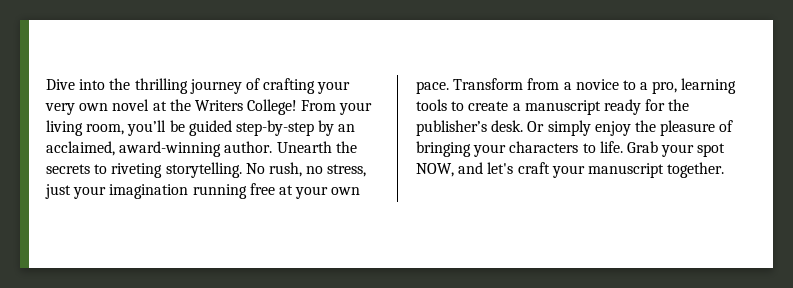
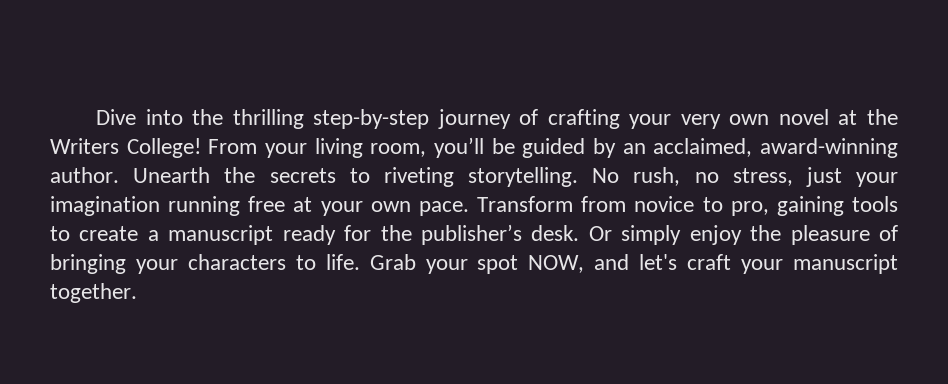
(188, 86) none -> [313,109,430,129] step-by-step
[235,120,314,136] step-by-step -> (586, 148) none
[563,82,572,90] a -> (627, 204) none
[640,78,737,94] a pro, learning -> [730,196,844,216] pro, gaining

